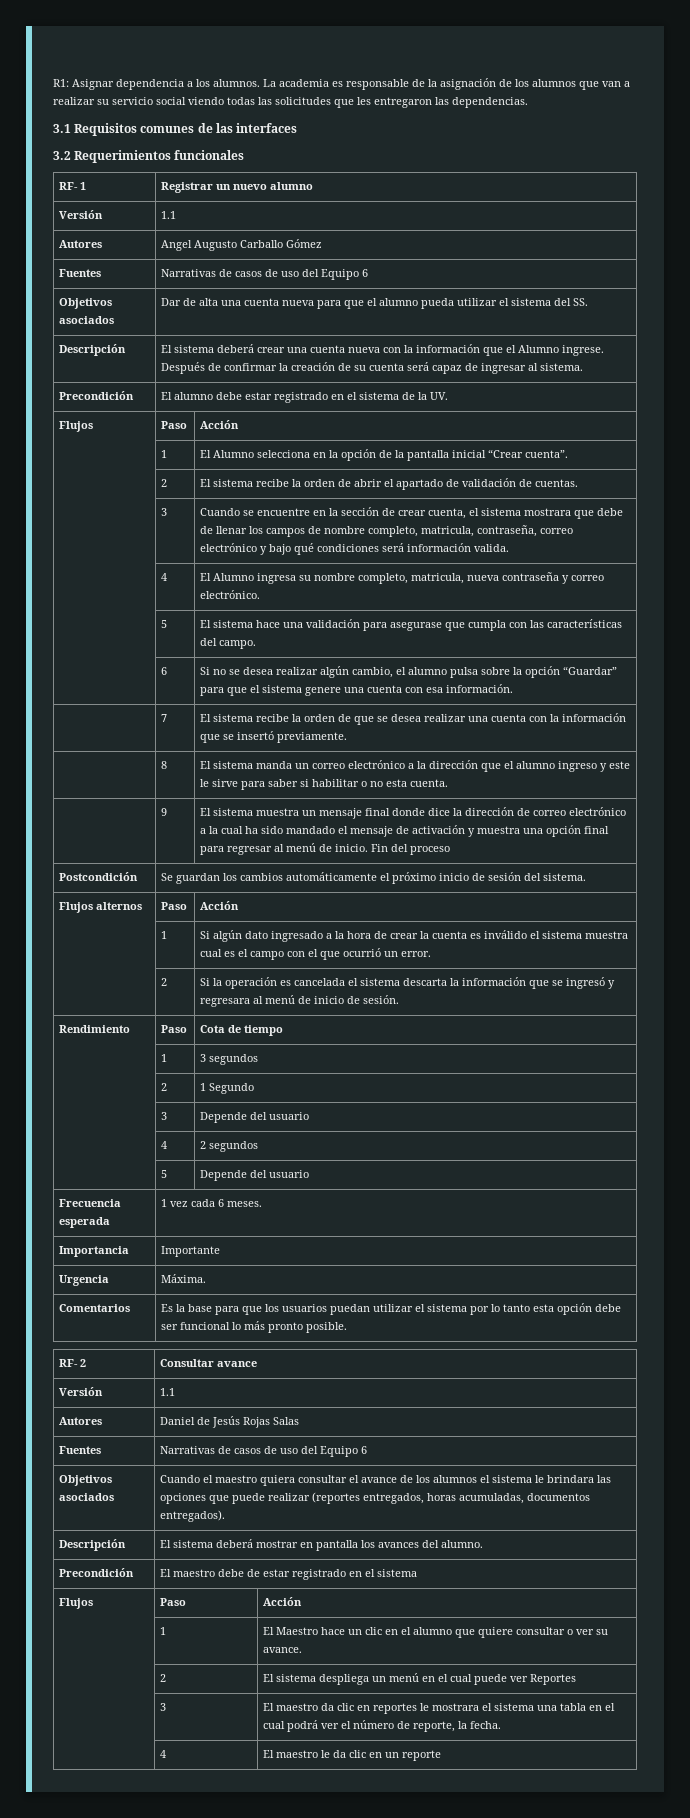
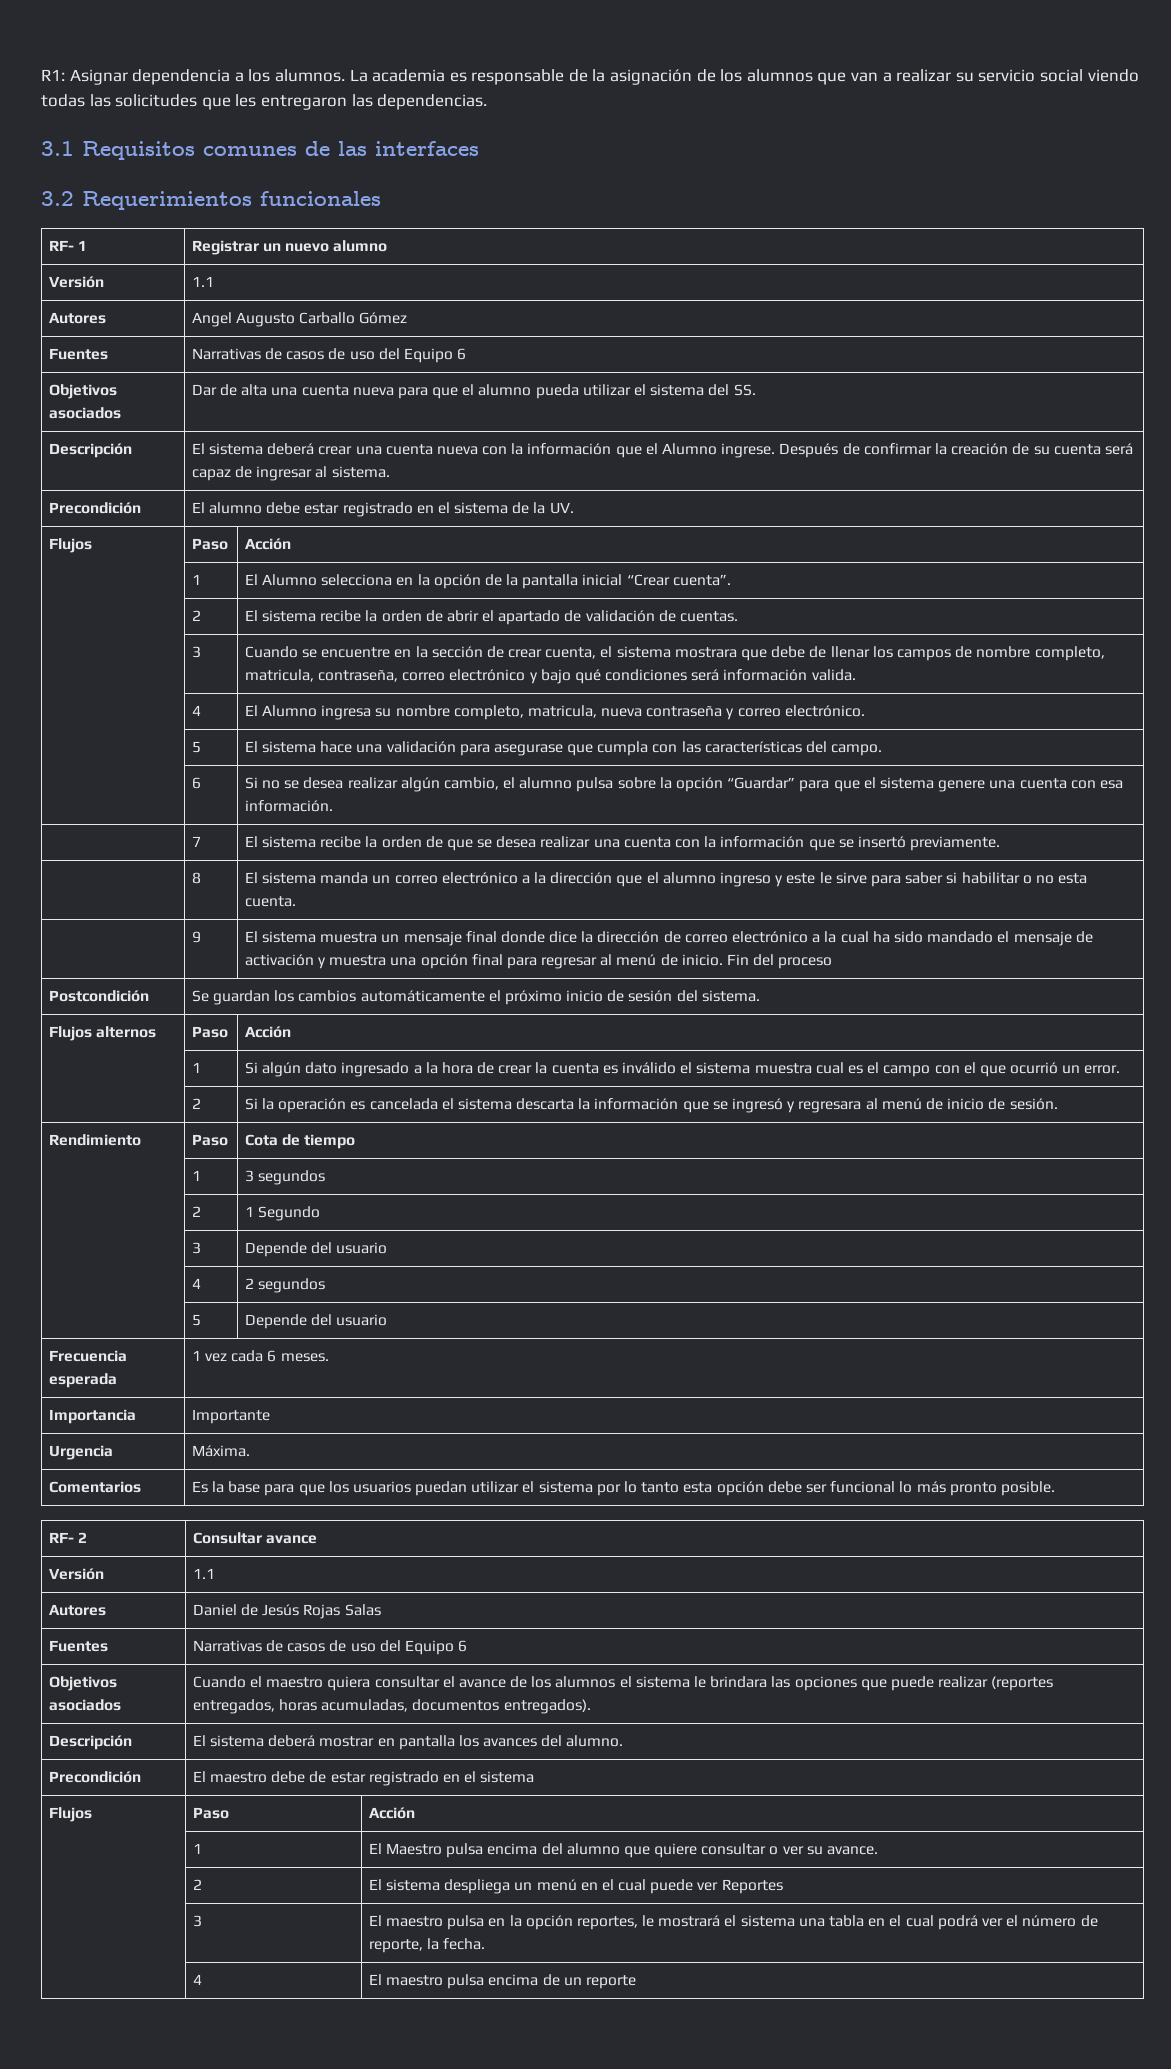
[321,1627,412,1635] hace un clic en el -> [446,1843,563,1858] pulsa encima del
[321,1703,480,1714] da clic en reportes le mostrara -> [447,1915,721,1930] pulsa en la opción reportes, le mostrará
[321,1750,383,1758] le da clic en -> [447,1974,560,1989] pulsa encima de

